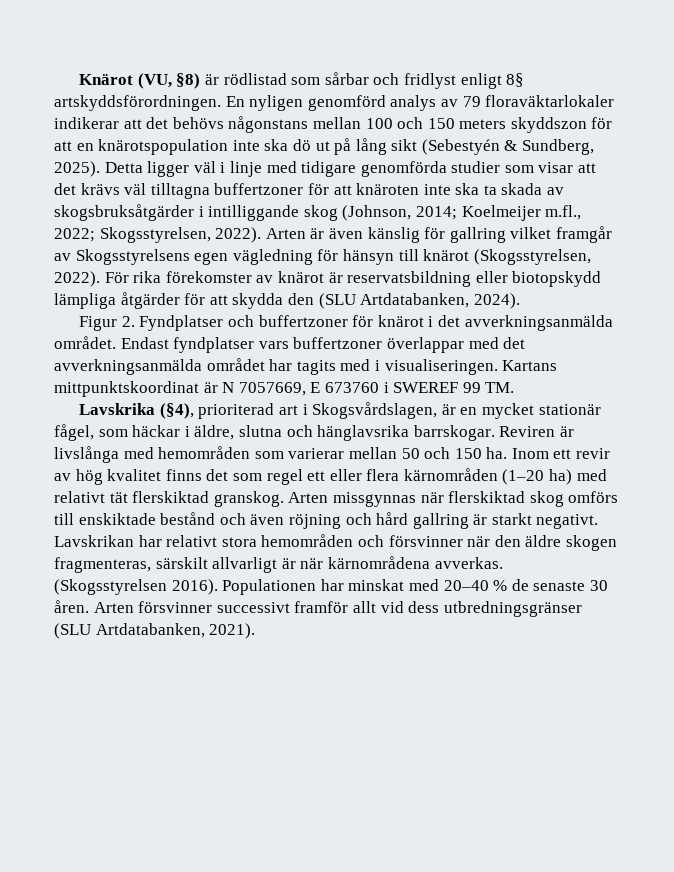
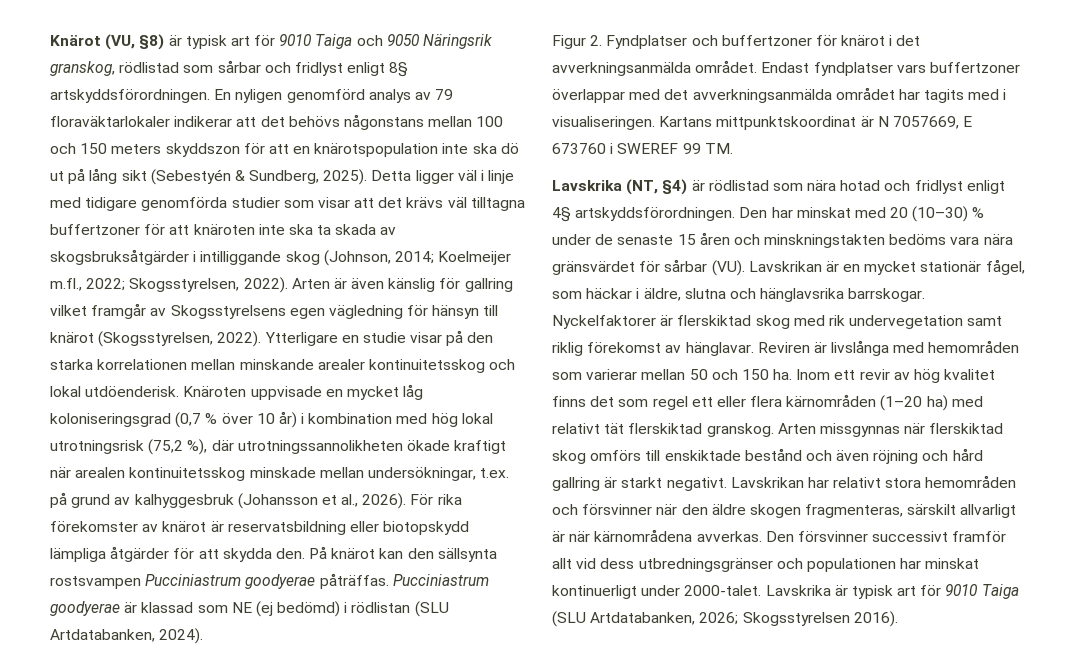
(220, 79) none -> [185,34,493,49] [50,61,115,76] typisk art för 9010 Taiga och 9050 Näringsrik granskog,
(100, 279) none -> [264,330,494,346] [50,359,516,373] [50,384,424,400] [50,411,493,428] [50,439,507,455] [50,467,510,481] [50,492,407,509] Ytterligare en studie visar på den starka korrelationen mellan minskande arealer kontinuitetsskog och lokal utdöenderisk. Knäroten uppvisade en mycket låg koloniseringsgrad (0,7 % över 10 år) i kombination med hög lokal utrotningsrisk (75,2 %), där utrotningssannolikheten ökade kraftigt när arealen kontinuitetsskog minskade mellan undersökningar, t.ex. på grund av kalhyggesbruk (Johansson et al., 2026).
[287,293,314,305] den -> [275,546,497,562] [50,573,489,589] [50,601,411,617] den. På knärot kan den sällsynta rostsvampen Pucciniastrum goodyerae påträffas. Pucciniastrum goodyerae är klassad som NE (ej bedömd) i rödlistan
[159,402,438,419] (§4), prioriterad art i Skogsvårdslagen, -> [626,179,1005,195] [552,206,985,222] [552,232,1013,248] [552,259,822,276] (NT, §4) är rödlistad som nära hotad och fridlyst enligt 4§ artskyddsförordningen. Den har minskat med 20 (10–30) % under de senaste 15 åren och minskningstakten bedöms vara nära gränsvärdet för sårbar (VU). Lavskrikan
(495, 433) none -> [552,315,1003,329] [552,342,754,356] Nyckelfaktorer är flerskiktad skog med rik undervegetation samt riklig förekomst av hänglavar.
[54,579,608,595] [54,600,134,613] (Skogsstyrelsen 2016). Populationen har minskat med 20–40 % de senaste 30 åren. Arten -> [765,531,794,542] Den
[54,623,256,639] (SLU Artdatabanken, 2021). -> [776,558,980,572] [552,584,1019,599] [552,611,898,627] och populationen har minskat kontinuerligt under 2000-talet. Lavskrika är typisk art för 9010 Taiga (SLU Artdatabanken, 2026; Skogsstyrelsen 2016).

